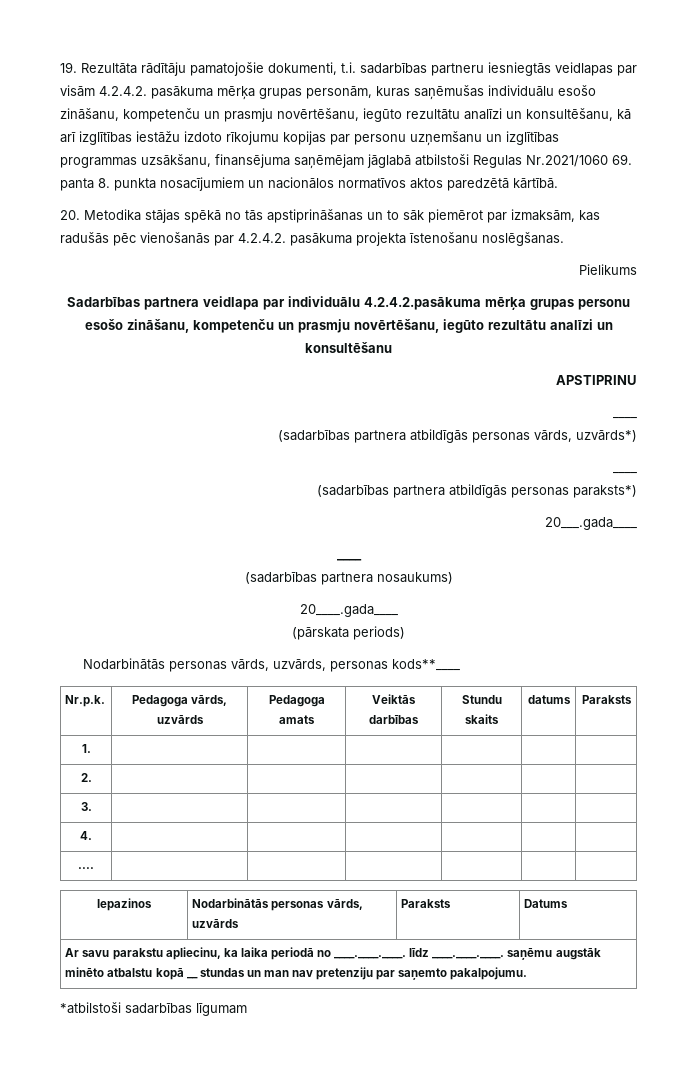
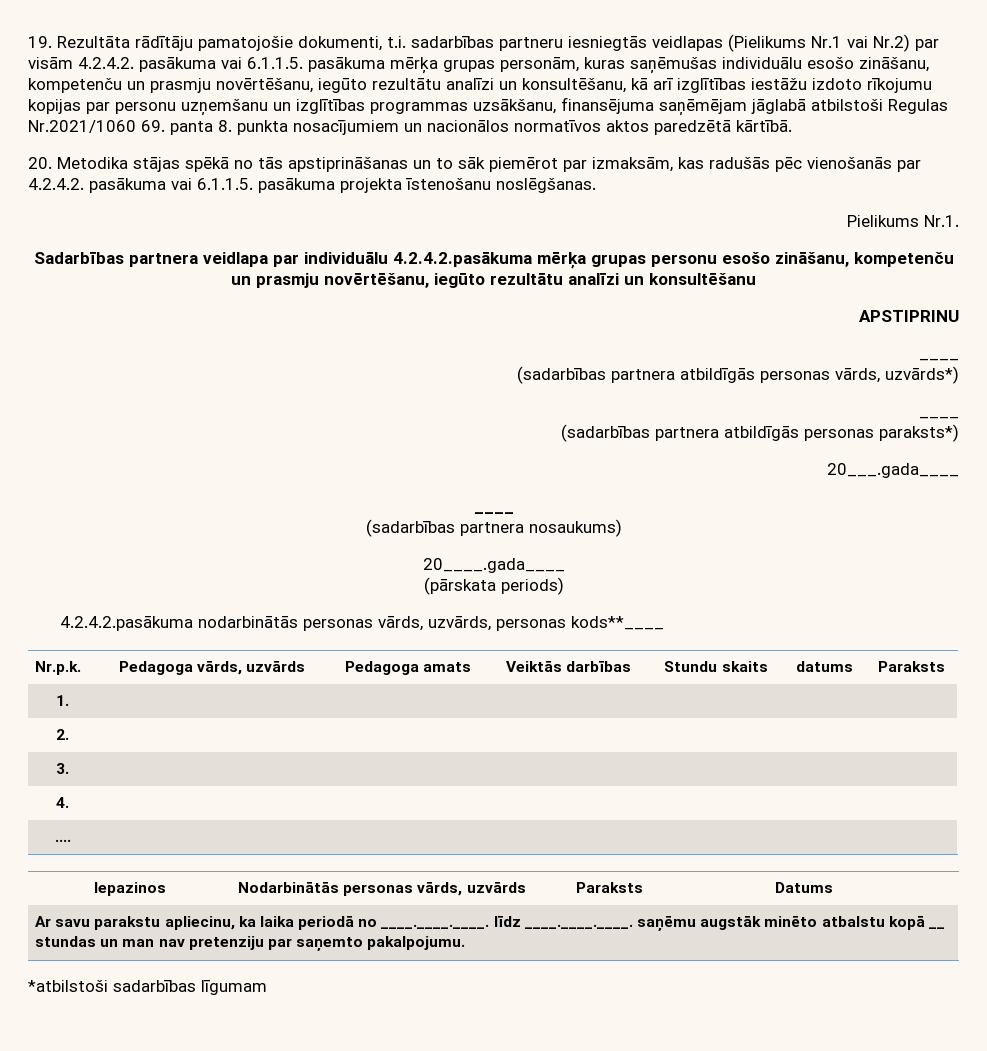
(613, 69) none -> [728,34,910,52] (Pielikums Nr.1 vai Nr.2)
(213, 92) none -> [221,57,385,72] vai 6.1.1.5. pasākuma
(352, 239) none -> [171,178,335,193] vai 6.1.1.5. pasākuma
(637, 269) none -> [924,215,959,227] Nr.1.
[83,658,166,670] Nodarbinātās -> [59,616,298,631] 4.2.4.2.pasākuma nodarbinātās

